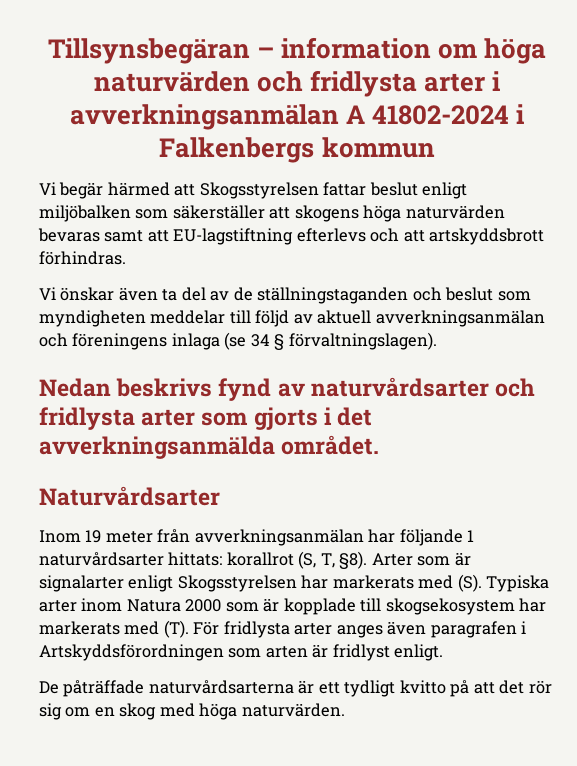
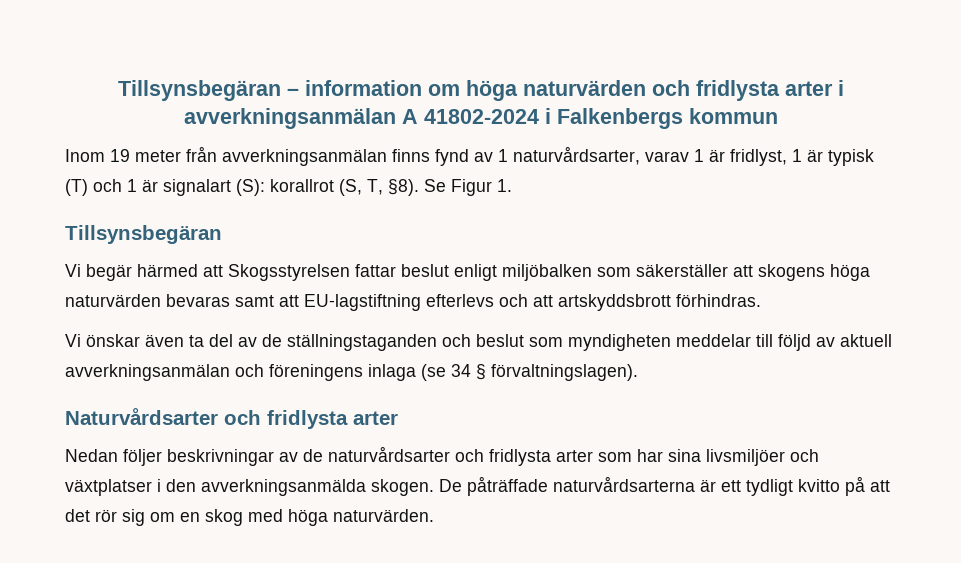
(435, 147) none -> [65,146,874,166] [65,179,512,196] [65,225,222,244] // Inom 19 meter från avverkningsanmälan finns fynd av 1 naturvårdsarter, varav 1 är fridlyst, 1 är typisk (T) och 1 är signalart (S): korallrot (S, T, §8). Se Figur 1. // Tillsynsbegäran
[39,378,305,401] Nedan beskrivs fynd av -> [65,408,398,429] [65,449,323,466] Naturvårdsarter och fridlysta arter // Nedan följer beskrivningar av de
[253,407,373,430] [39,435,380,459] [39,486,220,506] [39,529,475,546] [39,551,471,569] [39,574,550,592] [39,598,547,615] [39,620,527,638] [39,644,444,661] gjorts i det avverkningsanmälda området. // Naturvårdsarter // Inom 19 meter från avverkningsanmälan har följande 1 naturvårdsarter hittats: korallrot (S, T, §8). Arter som är signalarter enligt Skogsstyrelsen har markerats med (S). Typiska arter inom Natura 2000 som är kopplade till skogsekosystem har markerats med (T). För fridlysta arter anges även paragrafen i Artskyddsförordningen som arten är fridlyst enligt. // -> [637,449,819,466] [65,479,434,496] har sina livsmiljöer och växtplatser i den avverkningsanmälda skogen.

